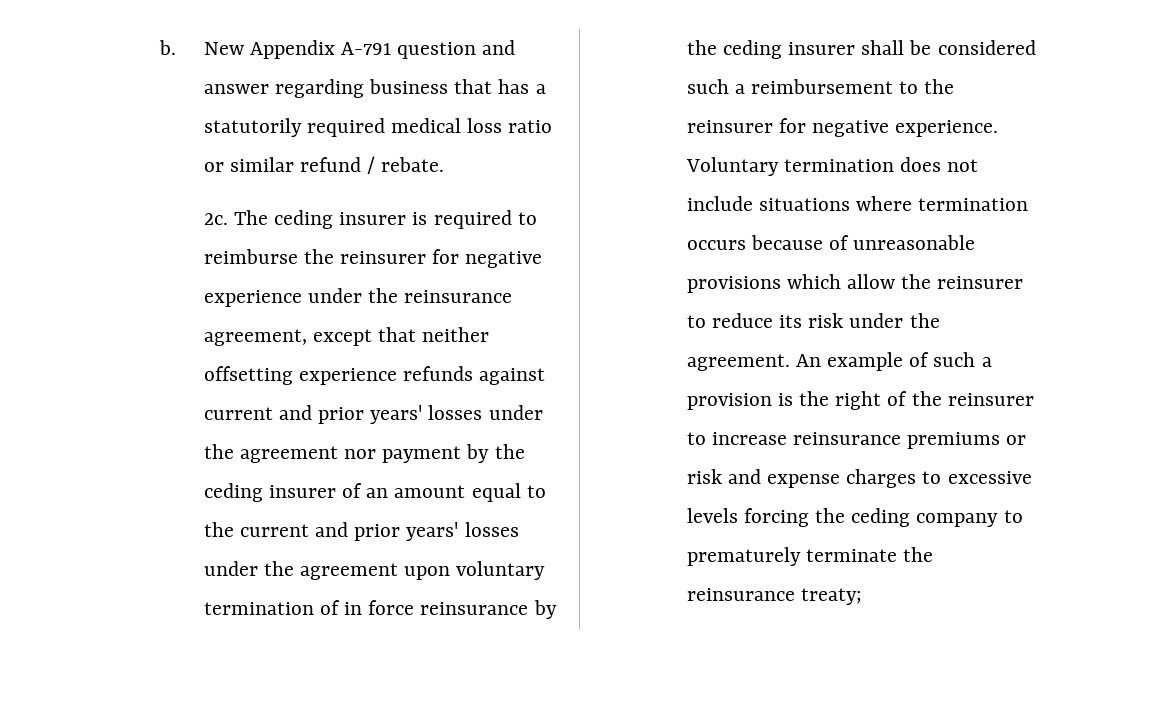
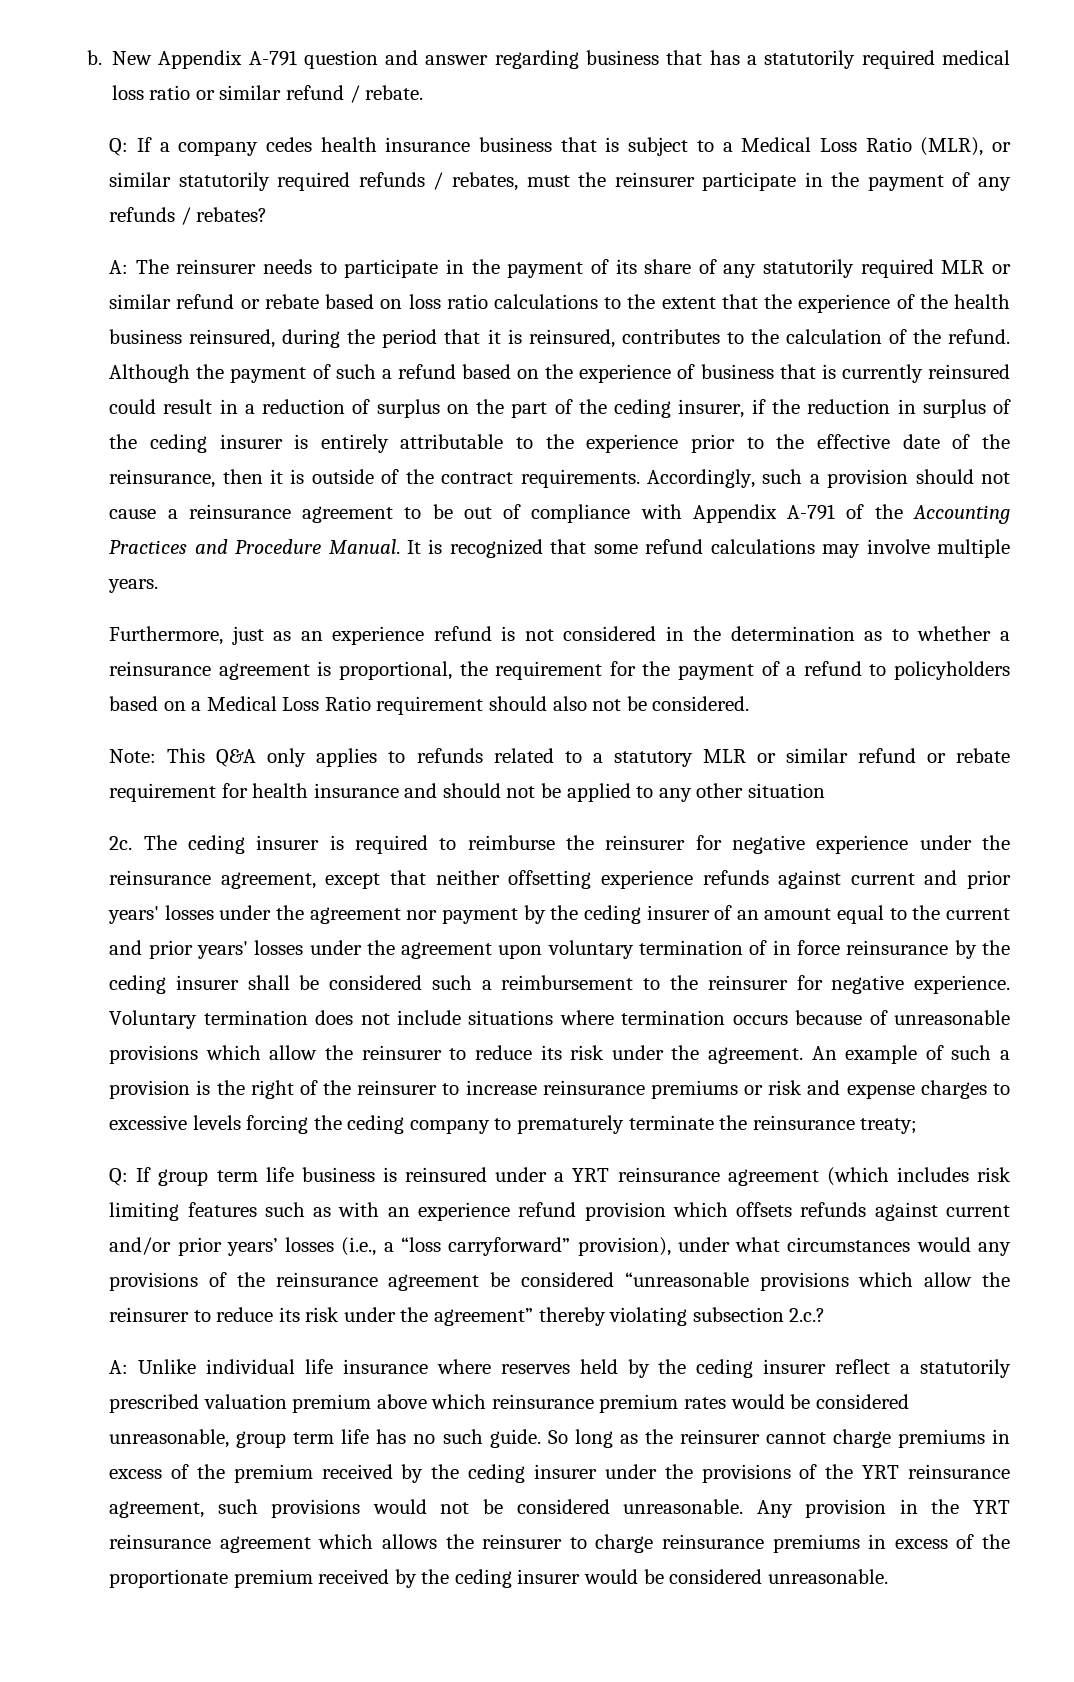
(445, 164) none -> [109,137,1012,156] [109,172,1011,191] [109,207,268,225] [109,259,1011,278] [109,294,1011,313] [109,329,1011,348] [109,364,1011,383] [109,399,1011,418] [109,434,1011,453] [109,469,1010,488] [109,504,1011,524] [109,539,1010,558] [108,579,159,593] [109,626,1011,645] [109,661,1010,680] [109,696,750,715] [109,748,1011,767] [109,783,825,802] // Q: If a company cedes health insurance business that is subject to a Medical Loss Ratio (MLR), or similar statutorily required refunds / rebates, must the reinsurer participate in the payment of any refunds / rebates? // A: The reinsurer needs to participate in the payment of its share of any statutorily required MLR or similar refund or rebate based on loss ratio calculations to the extent that the experience of the health business reinsured, during the period that it is reinsured, contributes to the calculation of the refund. Although the payment of such a refund based on the experience of business that is currently reinsured could result in a reduction of surplus on the part of the ceding insurer, if the reduction in surplus of the ceding insurer is entirely attributable to the experience prior to the effective date of the reinsurance, then it is outside of the contract requirements. Accordingly, such a provision should not cause a reinsurance agreement to be out of compliance with Appendix A-791 of the Accounting Practices and Procedure Manual. It is recognized that some refund calculations may involve multiple years. // Furthermore, just as an experience refund is not considered in the determination as to whether a reinsurance agreement is proportional, the requirement for the payment of a refund to policyholders based on a Medical Loss Ratio requirement should also not be considered. // Note: This Q&A only applies to refunds related to a statutory MLR or similar refund or rebate requirement for health insurance and should not be applied to any other situation
(862, 596) none -> [109,1167,1011,1186] [109,1202,1011,1221] [109,1237,1012,1256] [109,1272,1010,1291] [109,1307,826,1326] [109,1359,1011,1378] [109,1394,909,1413] [109,1429,1011,1448] [109,1464,1010,1483] [109,1499,1011,1518] [109,1534,1010,1553] [109,1569,888,1588] // Q: If group term life business is reinsured under a YRT reinsurance agreement (which includes risk limiting features such as with an experience refund provision which offsets refunds against current and/or prior years’ losses (i.e., a “loss carryforward” provision), under what circumstances would any provisions of the reinsurance agreement be considered “unreasonable provisions which allow the reinsurer to reduce its risk under the agreement” thereby violating subsection 2.c.? // A: Unlike individual life insurance where reserves held by the ceding insurer reflect a statutorily prescribed valuation premium above which reinsurance premium rates would be considered unreasonable, group term life has no such guide. So long as the reinsurer cannot charge premiums in excess of the premium received by the ceding insurer under the provisions of the YRT reinsurance agreement, such provisions would not be considered unreasonable. Any provision in the YRT reinsurance agreement which allows the reinsurer to charge reinsurance premiums in excess of the proportionate premium received by the ceding insurer would be considered unreasonable.

